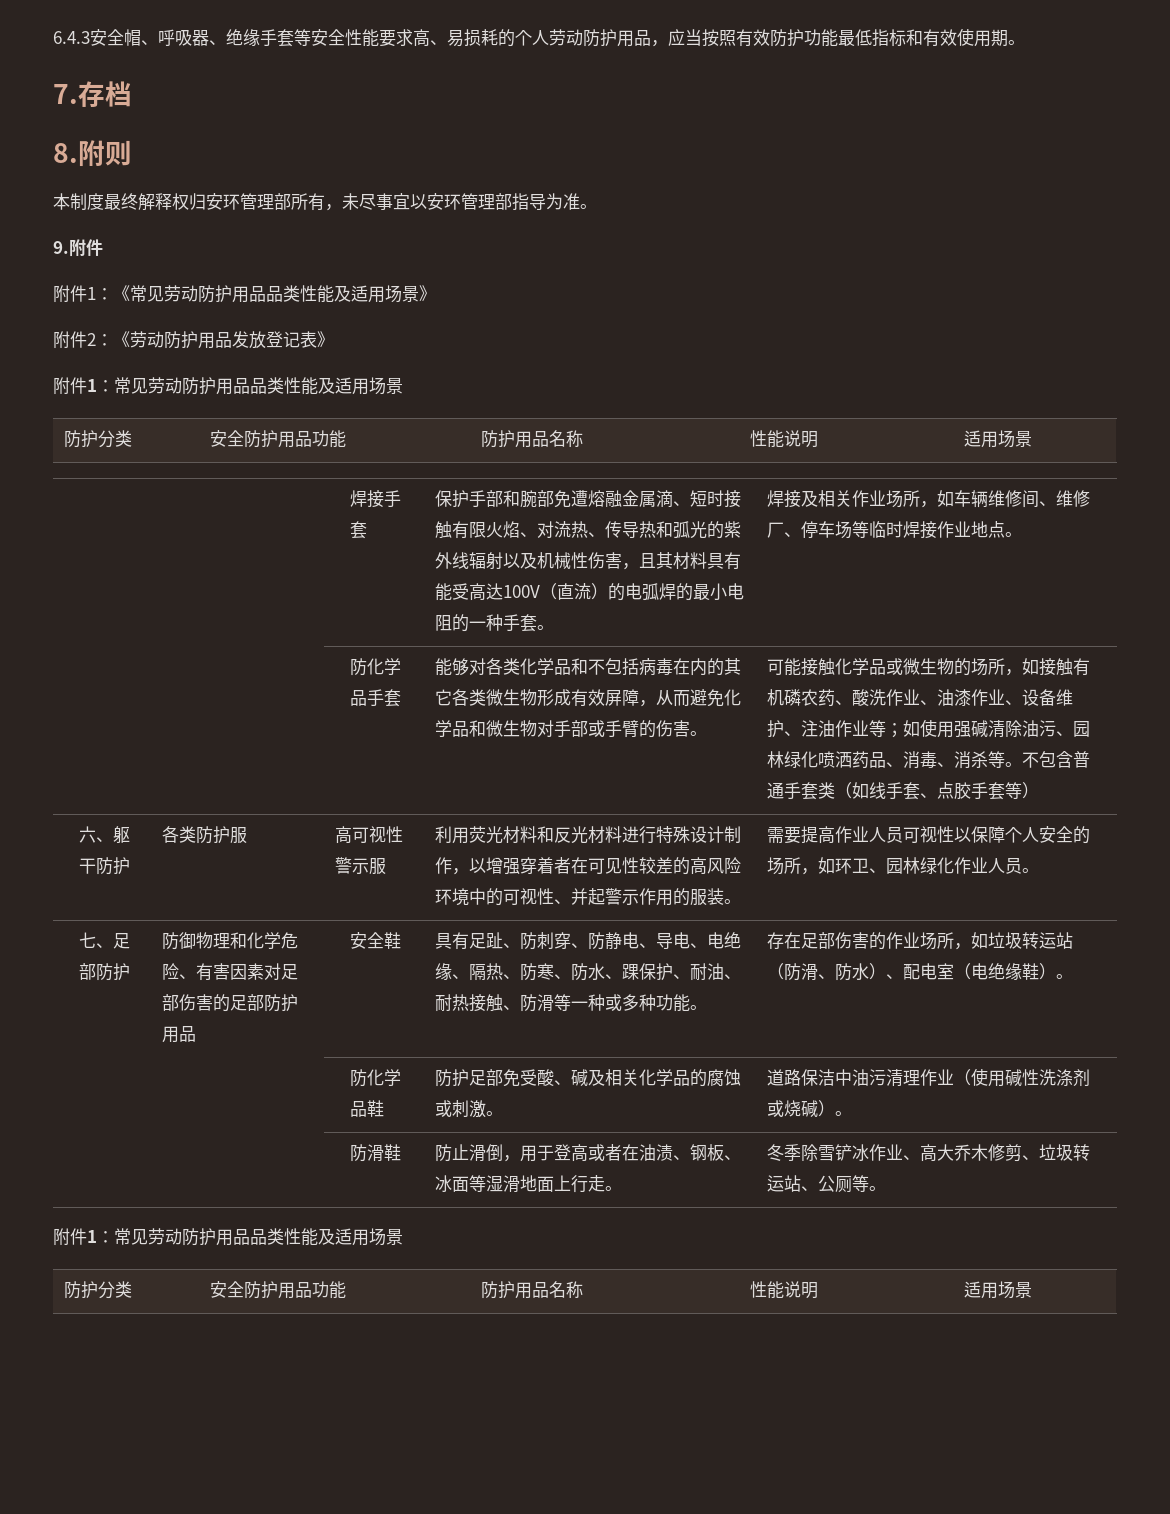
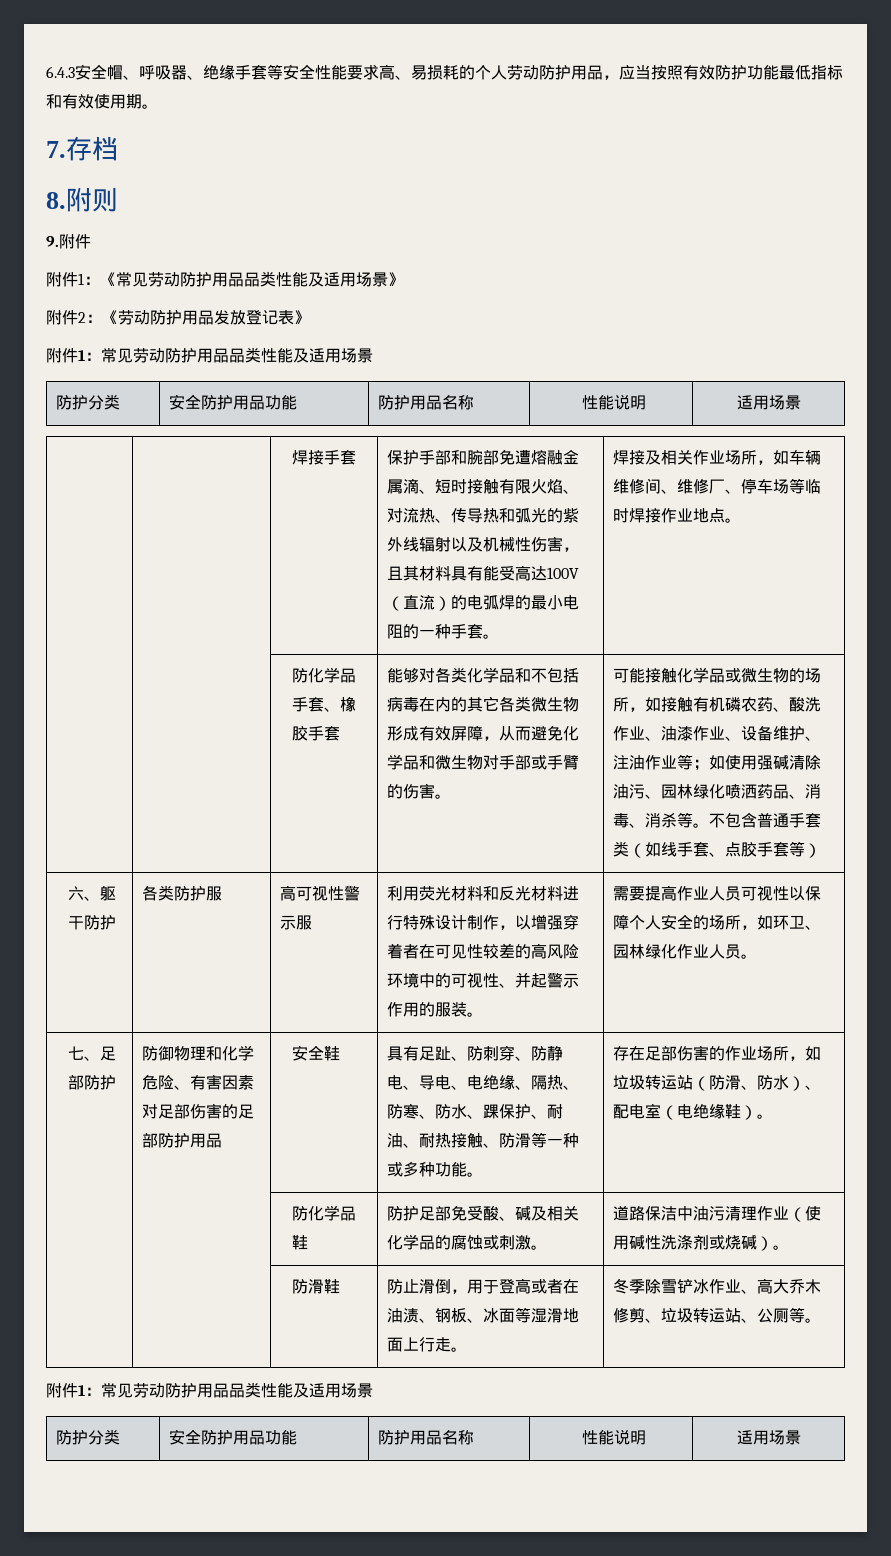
[53,193,597,211] // 本制度最终解释权归安环管理部所有，未尽事宜以安环管理部指导为准。 -> (118, 199) none
(401, 698) none -> [323,697,356,712] [291,726,340,741] 、橡胶手套

